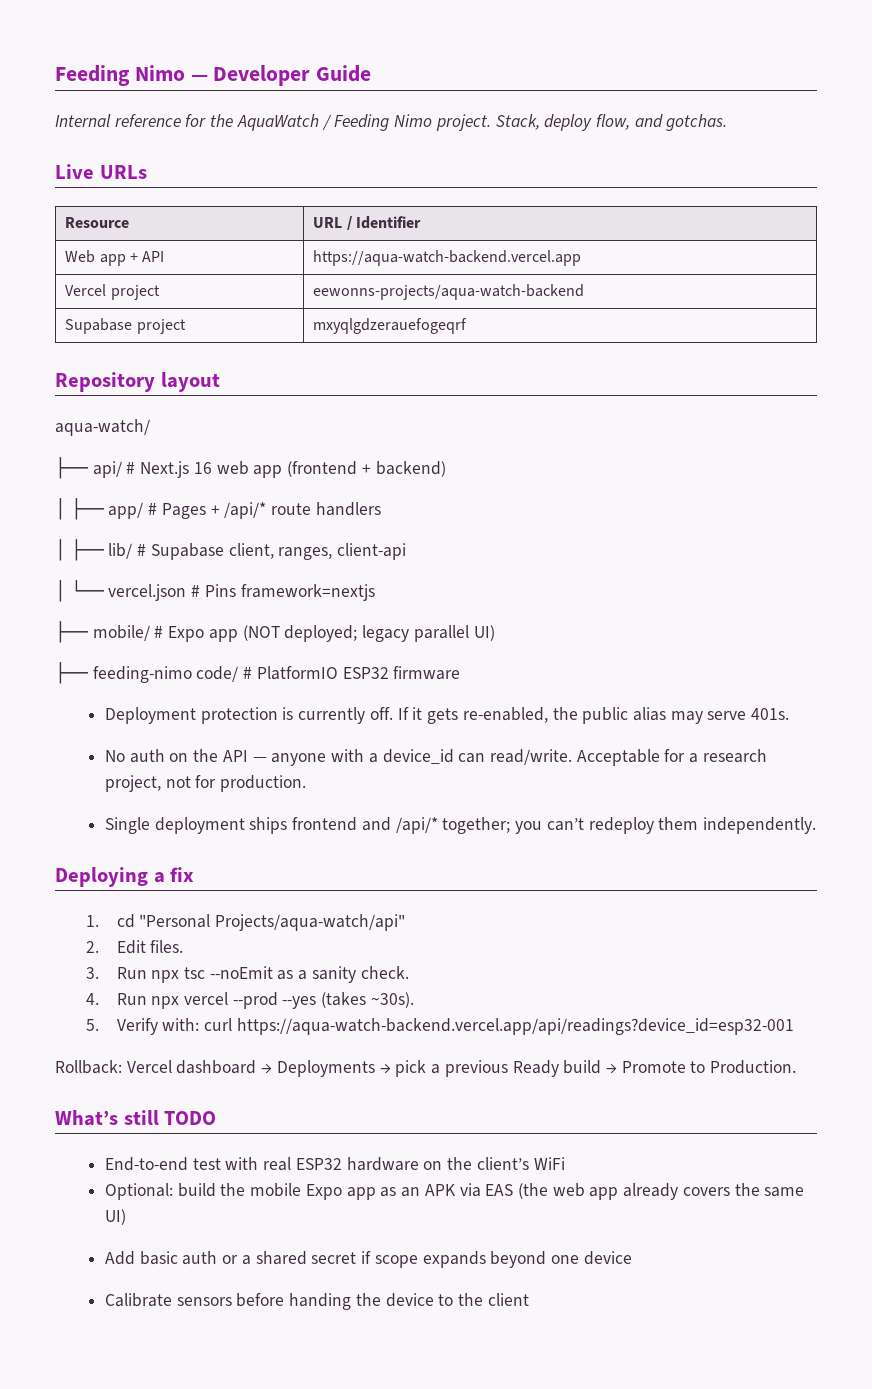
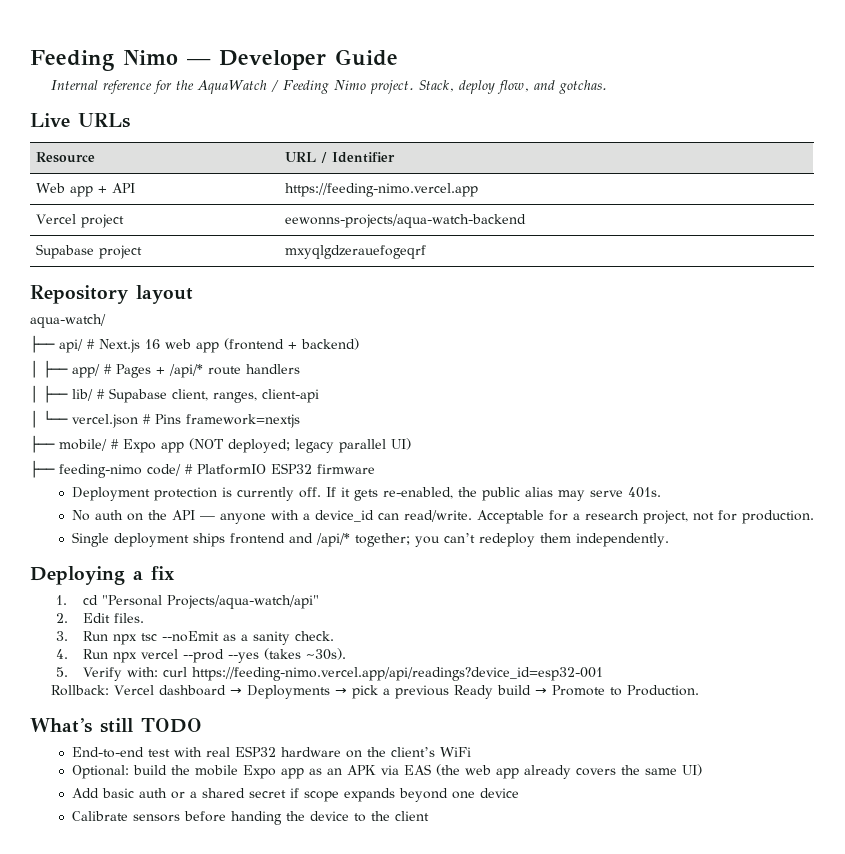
[313,250,582,266] https://aqua-watch-backend.vercel.app -> [285,183,479,197] https://feeding-nimo.vercel.app
[236,1018,794,1035] https://aqua-watch-backend.vercel.app/api/readings?device_id=esp32-001 -> [192,667,604,681] https://feeding-nimo.vercel.app/api/readings?device_id=esp32-001

